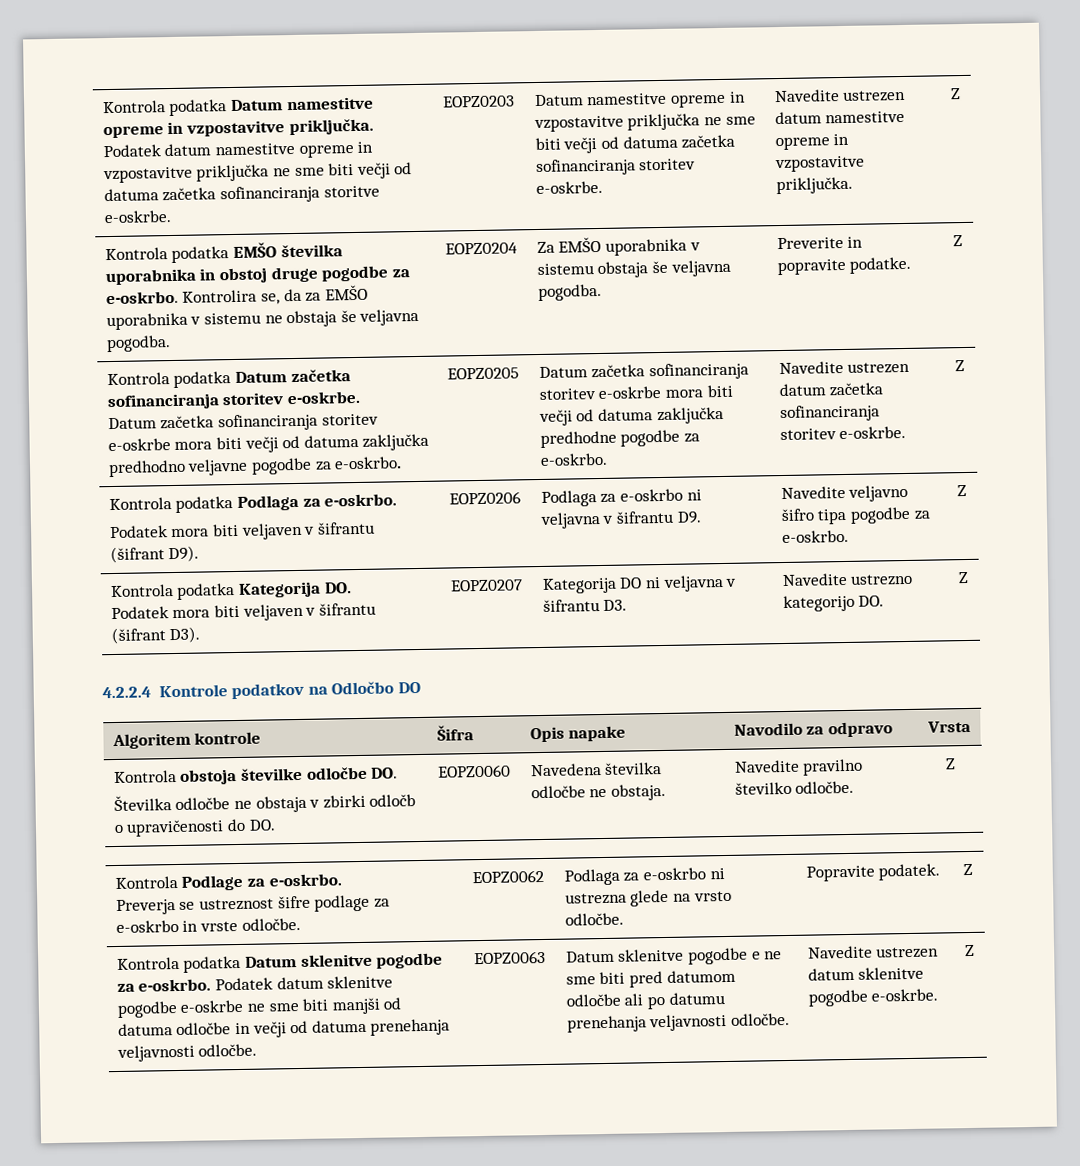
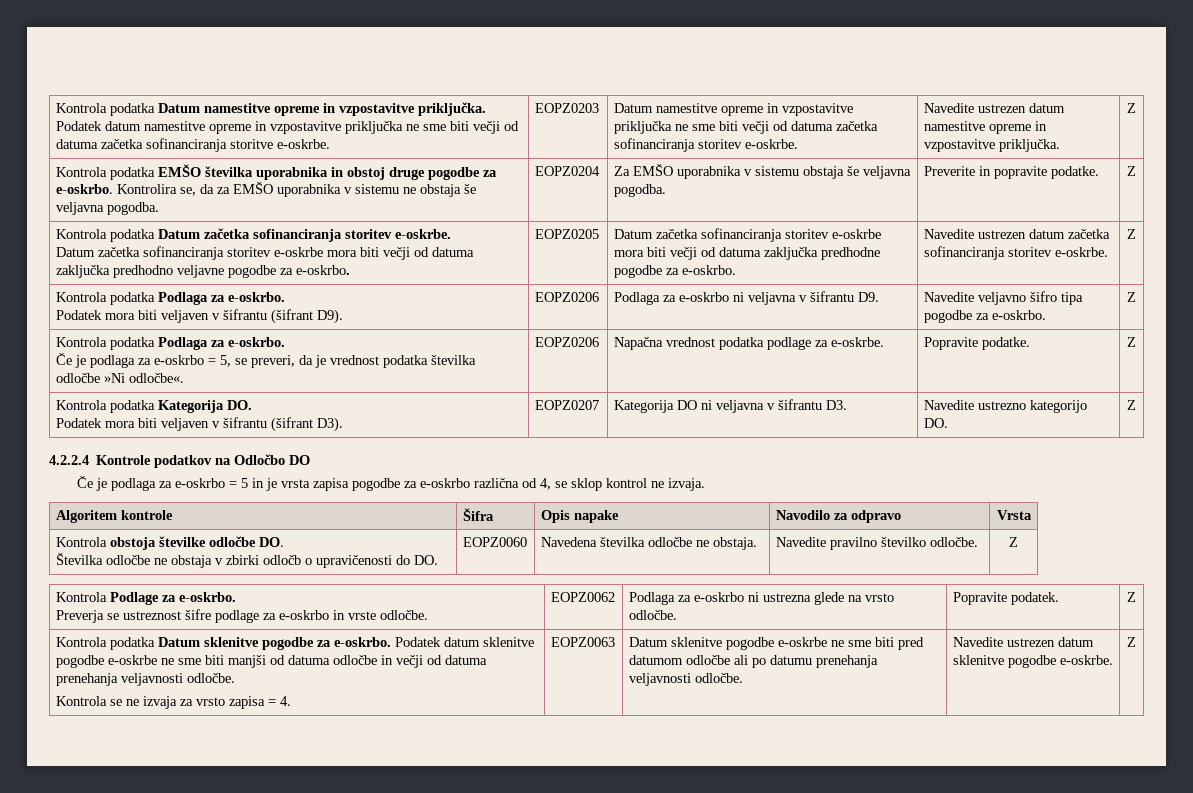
(967, 490) none -> [55,337,285,350] [55,353,476,368] [55,373,184,383] [534,337,599,347] [613,337,884,350] [923,337,1030,350] [1127,337,1136,347] // Kontrola podatka Podlaga za e-oskrbo. // Če je podlaga za e-oskrbo = 5, se preveri, da je vrednost podatka številka odločbe »Ni odločbe«. | EOPZ0206 | Napačna vrednost podatka podlage za e-oskrbe. | Popravite podatke. | Z
(421, 687) none -> [76,476,705,491] // Če je podlaga za e-oskrbo = 5 in je vrsta zapisa pogodbe za e-oskrbo različna od 4, se sklop kontrol ne izvaja.
(258, 1050) none -> [55,696,291,709] // Kontrola se ne izvaja za vrsto zapisa = 4.
[751,951,761,960] e -> [777,637,827,647] e-oskrbe

